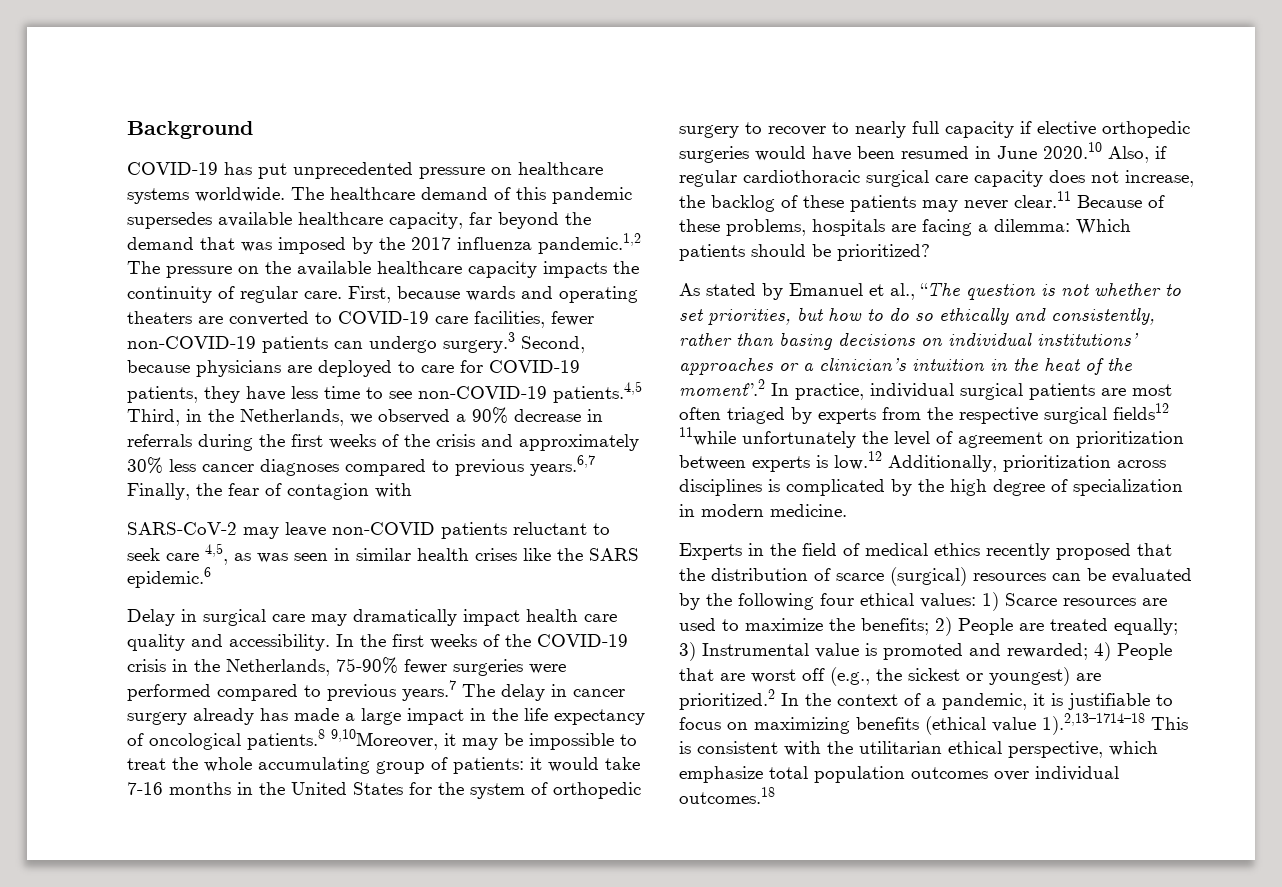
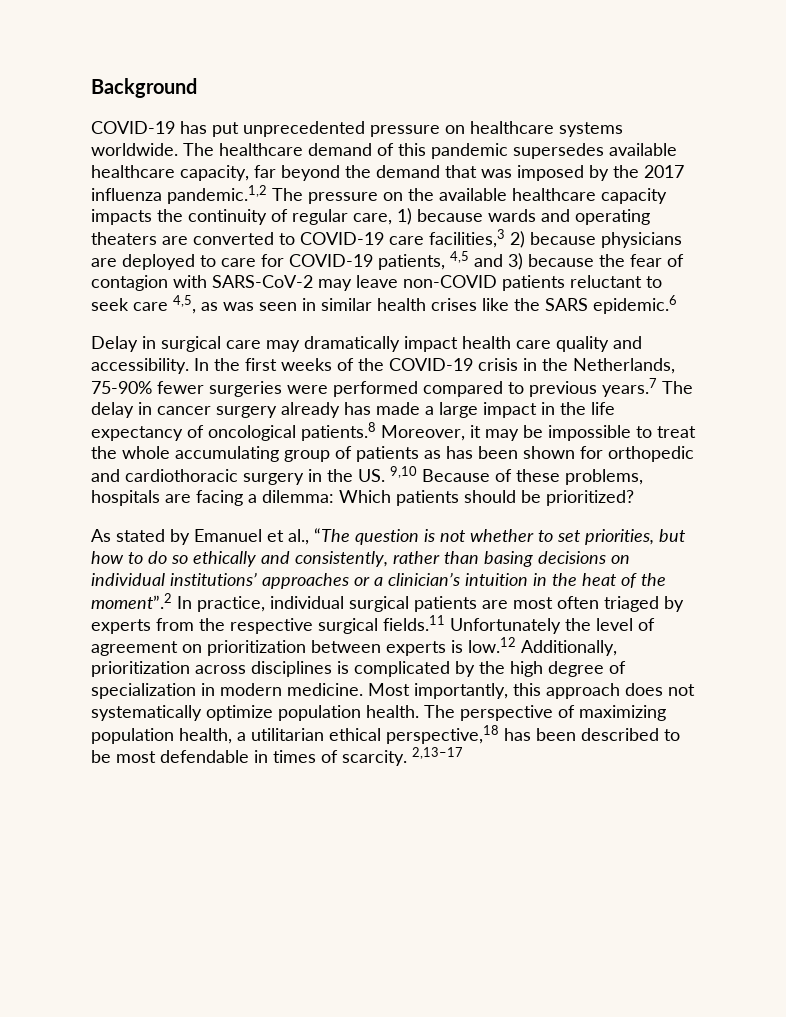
[304,286,391,303] care. First, -> [353,208,412,225] care, 1)
[474,311,594,328] [127,332,585,353] facilities, fewer non-COVID-19 patients can undergo surgery.3 Second, -> [429,229,525,248] facilities,3 2)
[204,381,642,403] [127,407,603,426] [127,434,639,451] [127,455,595,476] [127,483,190,500] they have less time to see non-COVID-19 patients.4,5 Third, in the Netherlands, we observed a 90% decrease in referrals during the first weeks of the crisis and approximately 30% less cancer diagnoses compared to previous years.6,7 Finally, -> [450,251,594,270] 4,5 and 3) because
(412, 490) // -> (207, 281) none
[331,729,438,750] 9,10Moreover, -> [381,425,465,441] Moreover,
[453,757,640,774] [127,782,641,799] [679,121,1190,138] [679,142,1167,163] [679,170,1194,187] [679,191,1071,212] patients: it would take 7-16 months in the United States for the system of orthopedic surgery to recover to nearly full capacity if elective orthopedic surgeries would have been resumed in June 2020.10 Also, if regular cardiothoracic surgical care capacity does not increase, the backlog of these patients may never clear.11 -> [356,446,694,462] [91,466,417,485] patients as has been shown for orthopedic and cardiothoracic surgery in the US. 9,10
[1113,403,1169,420] [679,427,856,448] fields12 11while unfortunately -> [383,615,561,634] fields.11 Unfortunately
[679,543,1172,560] [679,567,1192,586] [679,592,1167,611] [679,617,1178,636] [679,642,1172,661] [679,667,1101,686] [679,689,1173,710] [679,713,1188,735] [679,741,1158,758] [679,766,1119,783] [679,787,775,804] // Experts in the field of medical ethics recently proposed that the distribution of scarce (surgical) resources can be evaluated by the following four ethical values: 1) Scarce resources are used to maximize the benefits; 2) People are treated equally; 3) Instrumental value is promoted and rewarded; 4) People that are worst off (e.g., the sickest or youngest) are prioritized.2 In the context of a pandemic, it is justifiable to focus on maximizing benefits (ethical value 1).2,13–1714–18 This is consistent with the utilitarian ethical perspective, which emphasize total population outcomes over individual outcomes.18 -> [368,683,695,699] [91,705,666,721] [91,725,680,744] [91,747,463,766] Most importantly, this approach does not systematically optimize population health. The perspective of maximizing population health, a utilitarian ethical perspective,18 has been described to be most defendable in times of scarcity. 2,13–17

